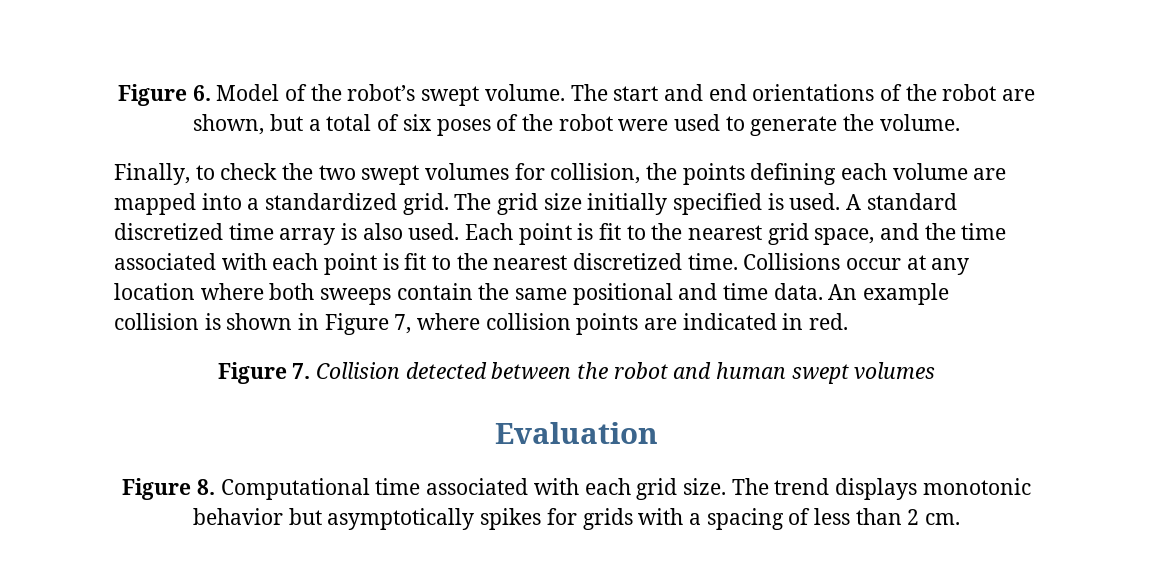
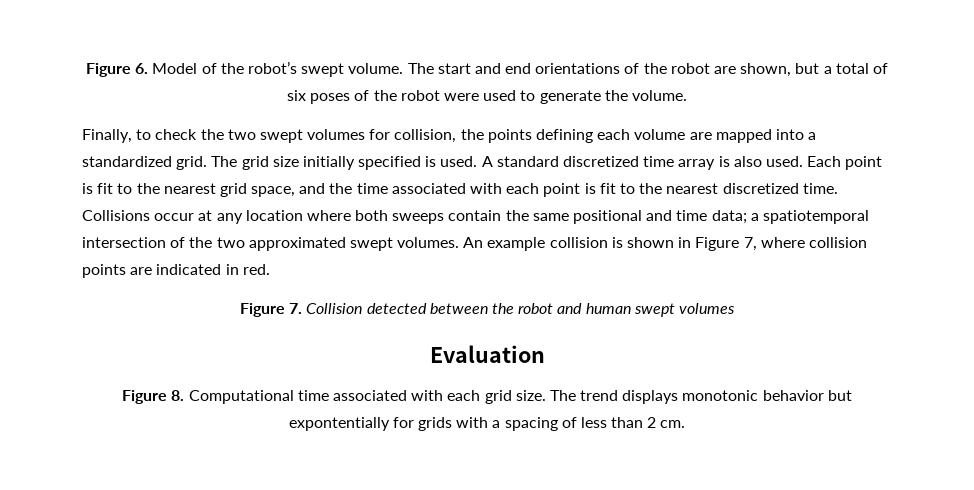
[773,283,823,300] data. -> [711,210,869,224] [82,237,460,251] data; a spatiotemporal intersection of the two approximated swept volumes.
[327,508,542,530] asymptotically spikes -> [288,417,390,431] expontentially

